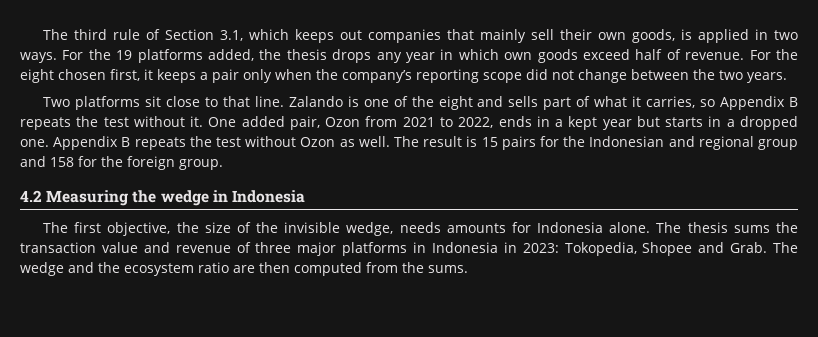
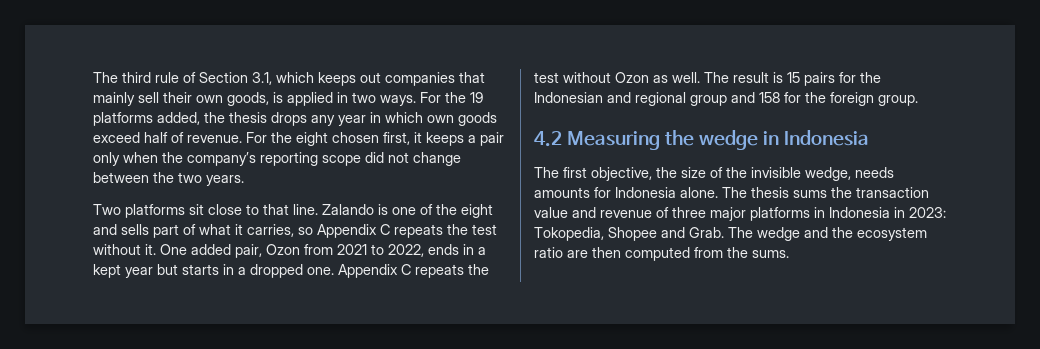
[788,97,798,107] B -> [380,224,390,235] C
[121,137,131,147] B -> [401,264,411,275] C

